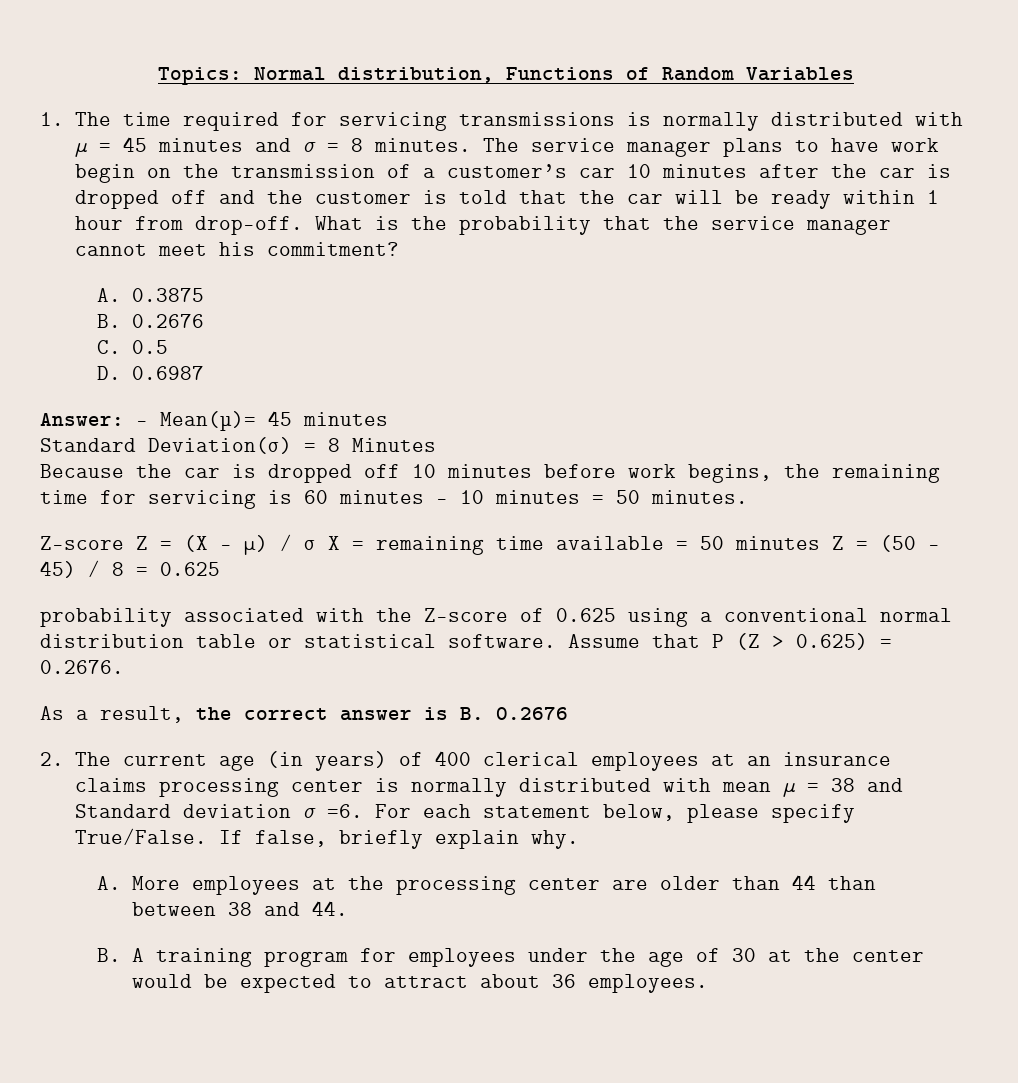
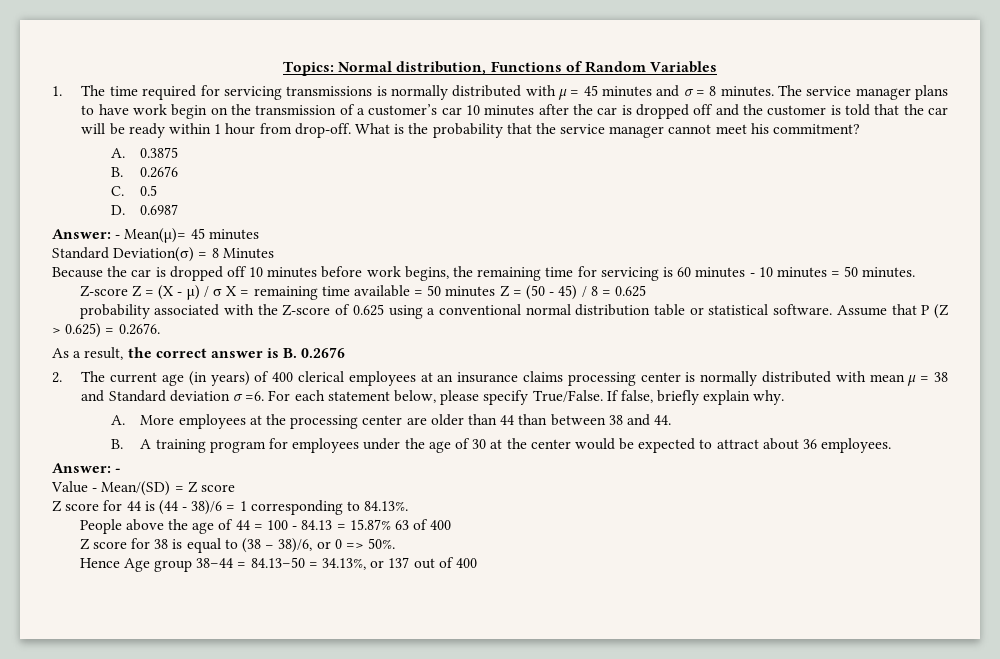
(708, 983) none -> [52,463,122,473] [51,481,235,496] [52,500,409,515] [79,519,452,534] [79,538,396,553] [79,557,477,572] // Answer: - // Value - Mean/(SD) = Z score // Z score for 44 is (44 - 38)/6 = 1 corresponding to 84.13%. // People above the age of 44 = 100 - 84.13 = 15.87% 63 of 400 // Z score for 38 is equal to (38 − 38)/6, or 0 => 50%. // Hence Age group 38–44 = 84.13–50 = 34.13%, or 137 out of 400

